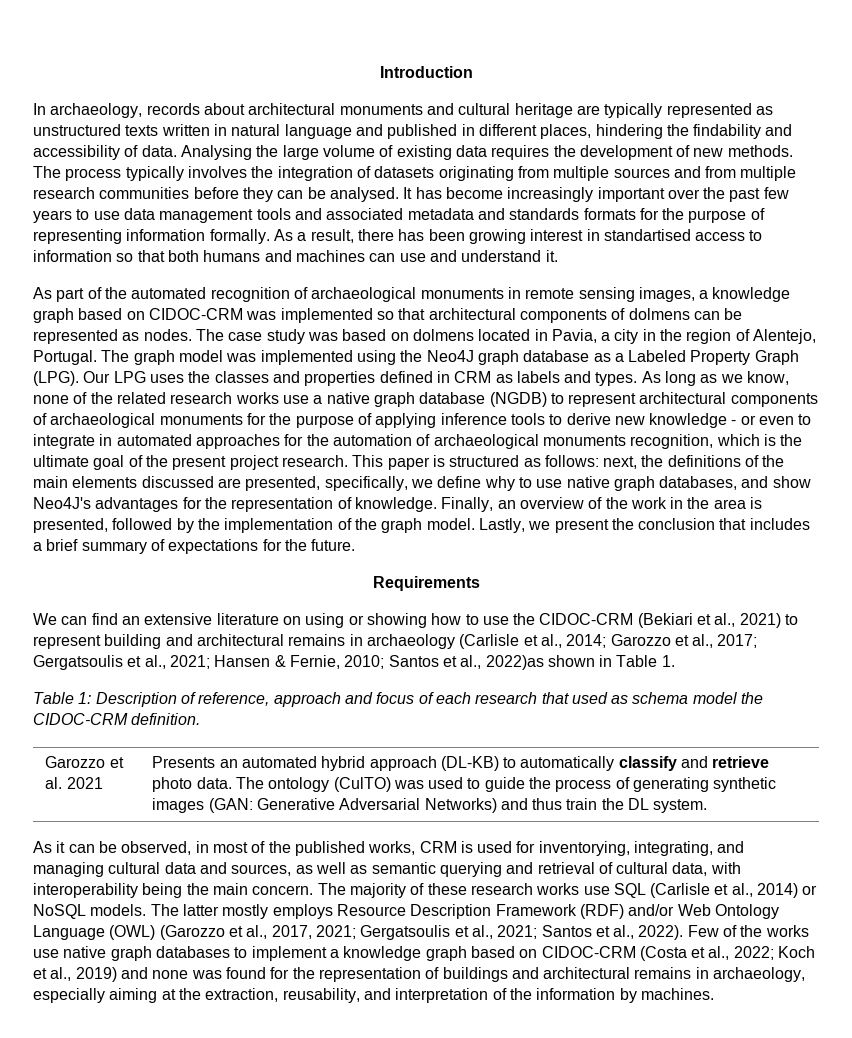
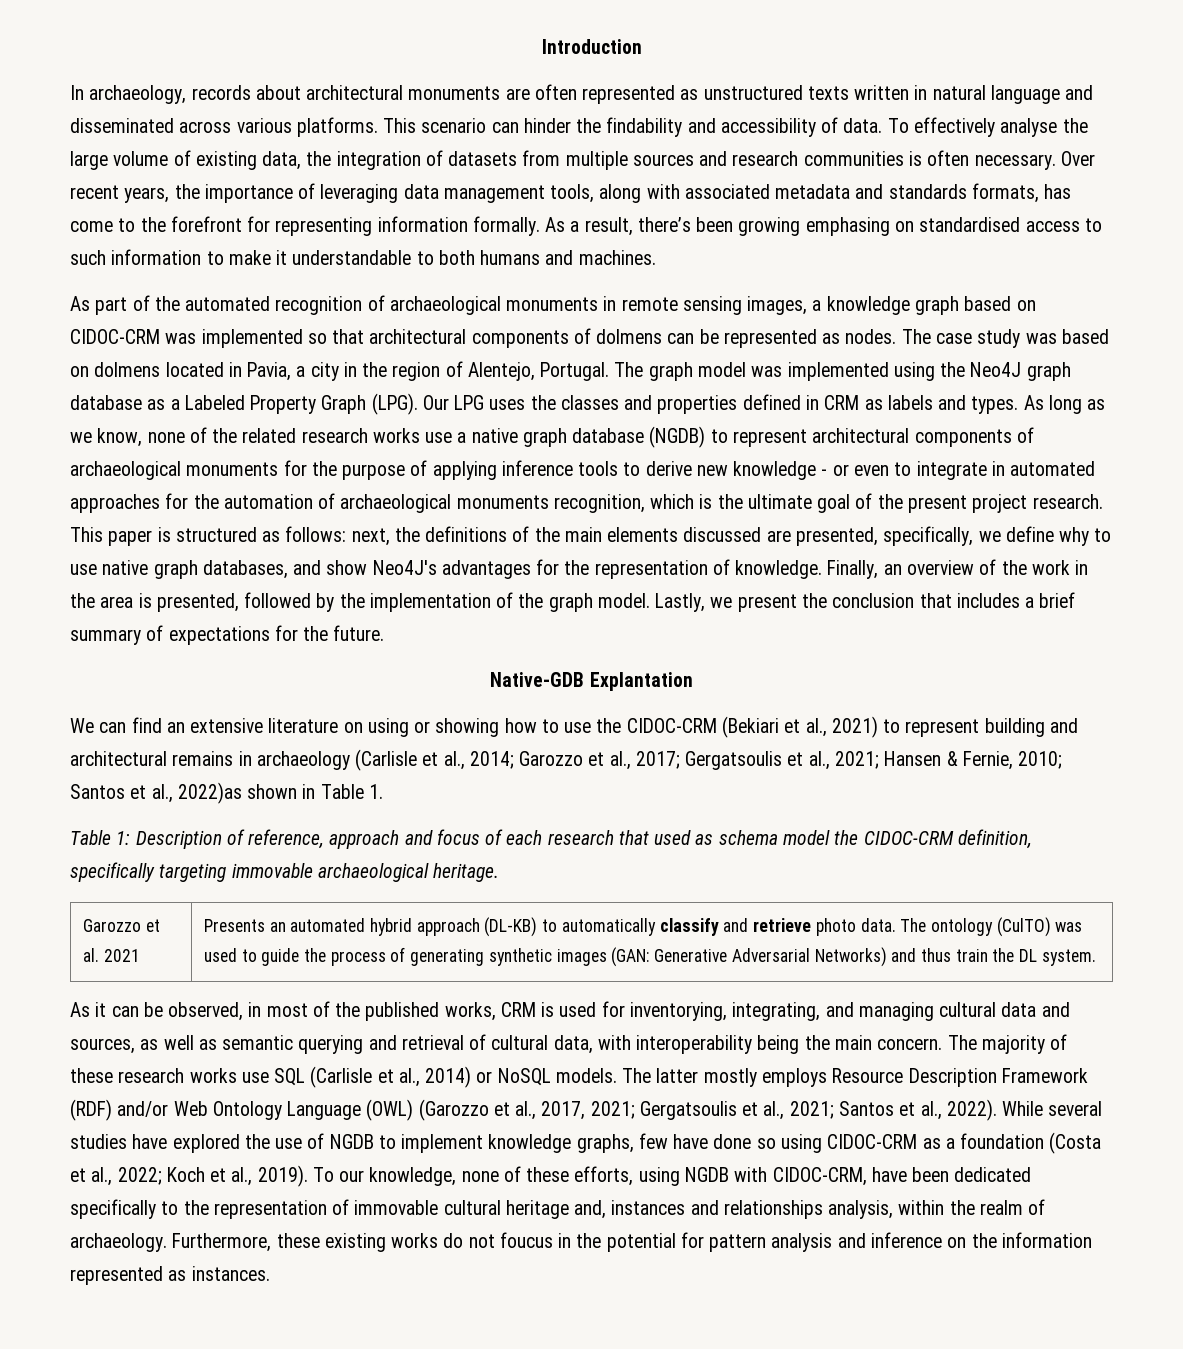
[426,103,663,118] and cultural heritage are typically -> [505,84,577,100] are often
[387,124,663,139] published in different places, hindering -> [70,117,571,137] disseminated across various platforms. This scenario can hinder
[180,145,252,160] Analysing -> [887,117,1058,137] To effectively analyse
[455,145,793,160] [33,166,247,181] data requires the development of new methods. The process typically involves -> [262,151,302,170] data,
[438,166,514,181] originating -> (518, 158) none
[705,166,797,181] [33,187,789,202] [33,208,765,223] from multiple research communities before they can be analysed. It has become increasingly important over the past few years to use data management tools and associated metadata and standards formats for the purpose of -> [732,150,1095,170] [70,183,1072,203] [70,216,271,232] research communities is often necessary. Over recent years, the importance of leveraging data management tools, along with associated metadata and standards formats, has come to the forefront for
[357,229,763,244] [33,250,558,262] there has been growing interest in standartised access to information so that both humans and machines can use and understand it. -> [637,217,1102,236] [70,249,656,265] there’s been growing emphasing on standardised access to such information to make it understandable to both humans and machines.
[372,576,480,591] Requirements -> [490,672,693,691] Native-GDB Explantation
[131,713,201,725] definition. -> [957,829,1032,849] [70,862,500,882] definition, specifically targeting immovable archaeological heritage.
[687,925,809,937] [33,946,636,961] Few of the works use native graph databases to implement a knowledge graph based on CIDOC-CRM -> [1002,1101,1103,1116] [70,1133,1045,1153] While several studies have explored the use of NGDB to implement knowledge graphs, few have done so using CIDOC-CRM as a foundation
[75,967,806,982] [33,988,714,1003] 2019) and none was found for the representation of buildings and architectural remains in archaeology, especially aiming at the extraction, reusability, and interpretation of the information by machines. -> [257,1165,1032,1187] [70,1199,1046,1219] [70,1232,1092,1252] [70,1266,270,1285] 2019). To our knowledge, none of these efforts, using NGDB with CIDOC-CRM, have been dedicated specifically to the representation of immovable cultural heritage and, instances and relationships analysis, within the realm of archaeology. Furthermore, these existing works do not foucus in the potential for pattern analysis and inference on the information represented as instances.

